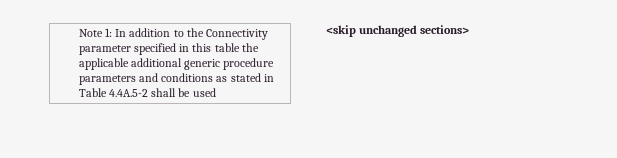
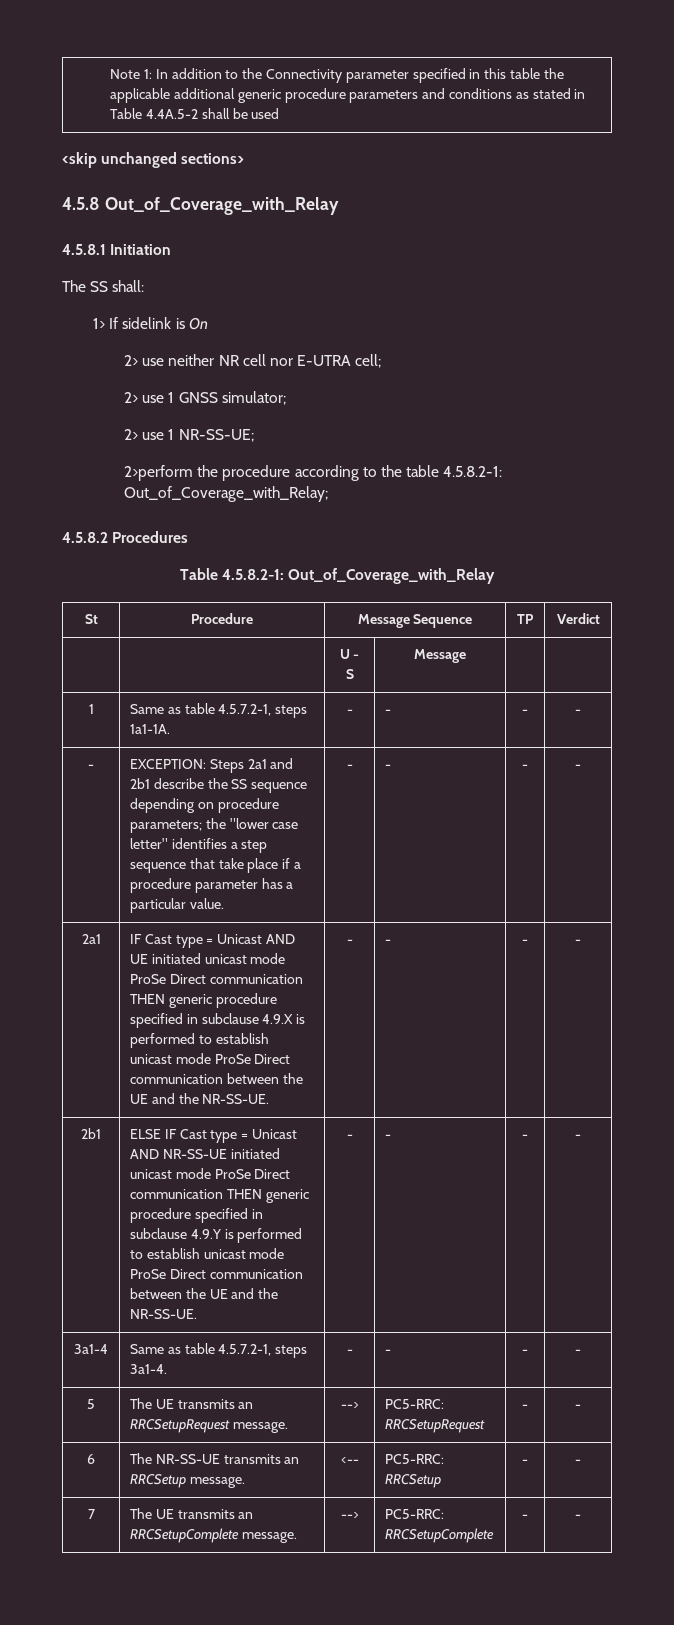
(470, 29) none -> [62,197,339,215] [62,244,172,255] [62,280,145,292] [92,317,208,330] [123,354,382,368] [123,391,286,405] [123,429,254,442] [123,465,503,481] [123,486,328,502] [62,531,189,543] [179,568,496,584] [84,614,98,624] [191,613,253,624] [357,614,473,628] [517,614,534,624] [556,613,600,624] [339,649,360,659] [345,669,354,679] [414,649,466,663] [88,704,94,714] [130,703,308,718] [130,724,171,734] [346,709,353,714] [385,709,392,714] [522,709,528,714] [575,709,581,714] [88,764,94,769] [130,758,294,773] [130,778,308,793] [130,798,279,813] [130,818,299,833] [130,838,268,853] [130,858,301,873] [130,878,294,893] [130,898,224,913] [346,764,353,769] [385,764,392,769] [522,764,528,769] [575,764,581,769] [81,934,101,944] [130,934,295,948] [130,953,286,964] [130,974,303,984] [130,993,277,1008] [130,1013,306,1028] [130,1033,269,1048] [130,1053,291,1064] [130,1073,303,1084] [130,1093,270,1104] [346,939,353,944] [385,939,392,944] [522,939,528,944] [575,939,581,944] [81,1128,101,1139] [130,1129,297,1143] [130,1148,280,1159] [130,1168,291,1179] [130,1189,309,1203] [130,1208,263,1223] [130,1228,303,1243] [130,1248,285,1259] [130,1269,303,1279] [130,1288,279,1299] [130,1309,198,1319] [346,1134,353,1139] [385,1134,392,1139] [522,1134,528,1139] [575,1134,581,1139] [74,1344,108,1354] [130,1343,308,1358] [130,1364,168,1374] [346,1349,353,1354] [385,1349,392,1354] [522,1349,528,1354] [575,1349,581,1354] [87,1399,95,1409] [130,1398,254,1409] [130,1419,288,1433] [340,1402,359,1409] [385,1399,445,1409] [385,1419,486,1433] [522,1404,528,1409] [575,1404,581,1409] [87,1454,95,1464] [130,1453,300,1464] [130,1474,245,1488] [340,1457,359,1464] [385,1454,445,1464] [385,1474,442,1488] [522,1459,528,1464] [575,1459,581,1464] [87,1509,95,1519] [130,1508,254,1519] [130,1528,297,1543] [340,1512,359,1519] [385,1509,445,1519] [385,1528,495,1543] [522,1514,528,1519] [575,1514,581,1519] // 4.5.8 Out_of_Coverage_with_Relay // 4.5.8.1 Initiation // The SS shall: // 1> If sidelink is On // 2> use neither NR cell nor E-UTRA cell; // 2> use 1 GNSS simulator; // 2> use 1 NR-SS-UE; // 2>perform the procedure according to the table 4.5.8.2-1: Out_of_Coverage_with_Relay; // 4.5.8.2 Procedures // Table 4.5.8.2-1: Out_of_Coverage_with_Relay // St | Procedure | Message Sequence | TP | Verdict // | | U - S | Message | | // 1 | Same as table 4.5.7.2-1, steps 1a1-1A. | - | - | - | - // - | EXCEPTION: Steps 2a1 and 2b1 describe the SS sequence depending on procedure parameters; the "lower case letter" identifies a step sequence that take place if a procedure parameter has a particular value. | - | - | - | - // 2a1 | IF Cast type = Unicast AND UE initiated unicast mode ProSe Direct communication THEN generic procedure specified in subclause 4.9.X is performed to establish unicast mode ProSe Direct communication between the UE and the NR-SS-UE. | - | - | - | - // 2b1 | ELSE IF Cast type = Unicast AND NR-SS-UE initiated unicast mode ProSe Direct communication THEN generic procedure specified in subclause 4.9.Y is performed to establish unicast mode ProSe Direct communication between the UE and the NR-SS-UE. | - | - | - | - // 3a1-4 | Same as table 4.5.7.2-1, steps 3a1-4. | - | - | - | - // 5 | The UE transmits an RRCSetupRequest message. | --> | PC5-RRC: RRCSetupRequest | - | - // 6 | The NR-SS-UE transmits an RRCSetup message. | <-- | PC5-RRC: RRCSetup | - | - // 7 | The UE transmits an RRCSetupComplete message. | --> | PC5-RRC: RRCSetupComplete | - | -

